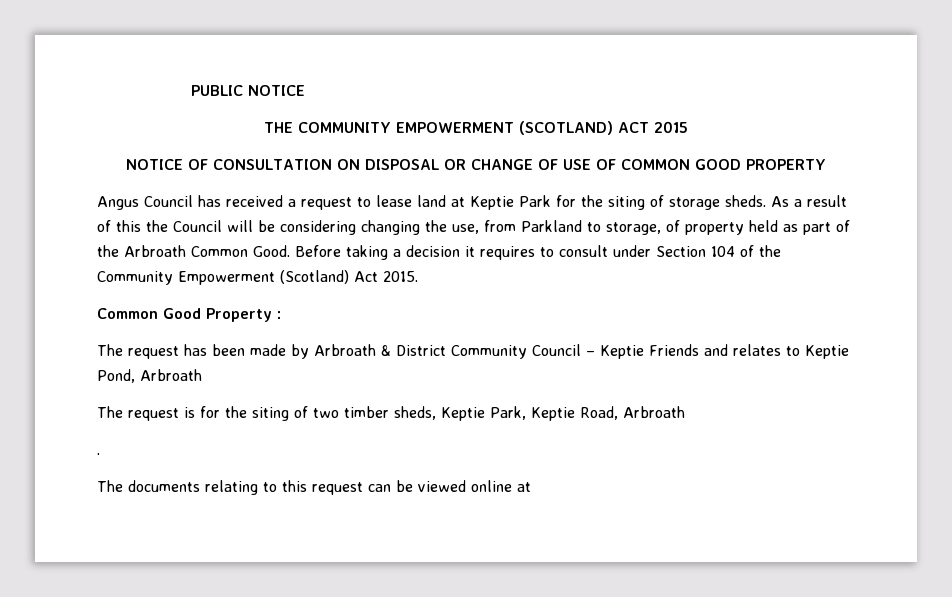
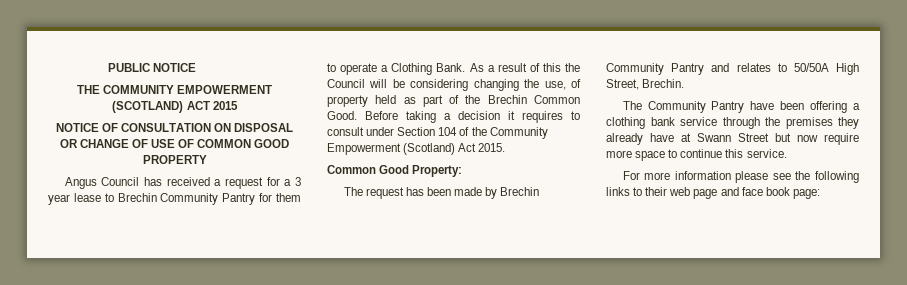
[357,195,766,210] to lease land at Keptie Park for the siting of storage sheds. -> [266,177,301,186] [48,193,301,205] [327,63,466,75] for a 3 year lease to Brechin Community Pantry for them to operate a Clothing Bank.
[484,220,661,235] from Parkland to storage, -> (566, 85) none
[124,245,186,257] Arbroath -> [487,95,527,104] Brechin
[206,308,281,322] Property : -> [412,165,463,177] Property:
[314,344,849,359] [97,369,202,383] [97,406,685,421] [97,453,100,455] [97,480,531,495] Arbroath & District Community Council – Keptie Friends and relates to Keptie Pond, Arbroath // The request is for the siting of two timber sheds, Keptie Park, Keptie Road, Arbroath // . // The documents relating to this request can be viewed online at -> [500,187,540,196] [606,63,859,75] [606,79,685,90] [622,101,860,113] [606,117,859,129] [606,133,859,145] [606,149,787,161] [622,171,859,183] [606,187,820,199] Brechin Community Pantry and relates to 50/50A High Street, Brechin. // The Community Pantry have been offering a clothing bank service through the premises they already have at Swann Street but now require more space to continue this service. // For more information please see the following links to their web page and face book page:

